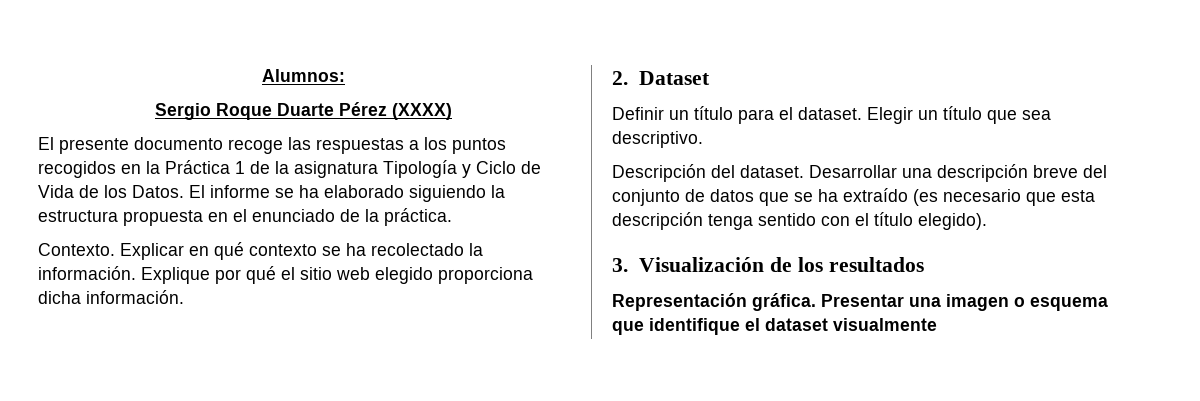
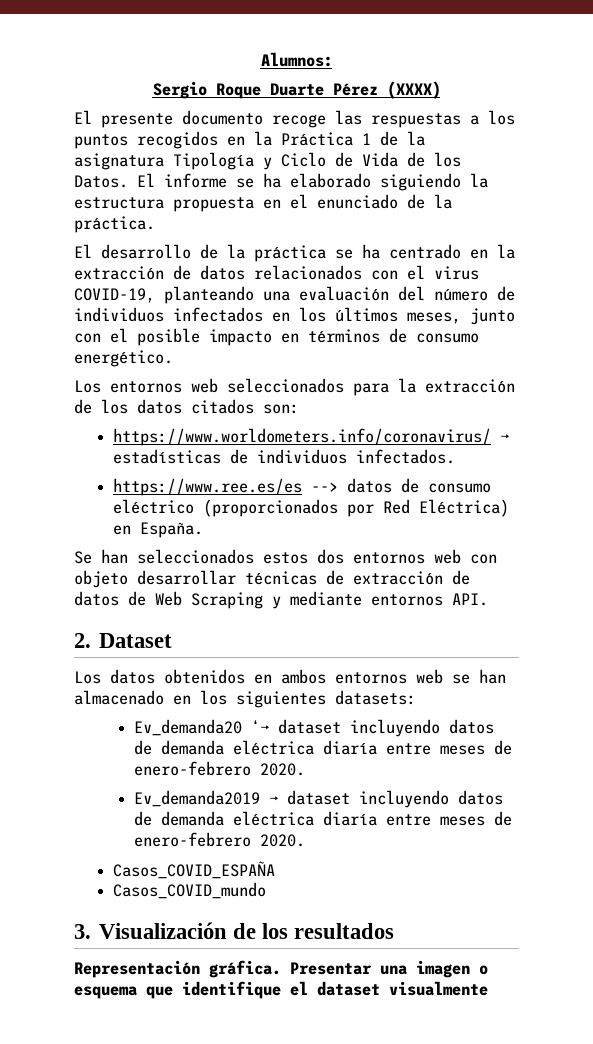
[38,242,483,260] [38,266,533,284] [38,290,184,304] [612,71,711,85] [612,106,1051,124] [612,131,703,148] [612,164,1107,182] [612,188,1095,206] [612,212,987,230] Contexto. Explicar en qué contexto se ha recolectado la información. Explique por qué el sitio web elegido proporciona dicha información. // 2. Dataset // Definir un título para el dataset. Elegir un título que sea descriptivo. // Descripción del dataset. Desarrollar una descripción breve del conjunto de datos que se ha extraído (es necesario que esta descripción tenga sentido con el título elegido). -> [74,244,515,262] [74,265,479,280] [74,286,515,304] [74,307,515,325] [74,328,479,346] [74,350,173,367] [74,378,515,396] [74,399,299,414] [112,428,509,446] [112,449,455,464] [112,478,491,496] [112,499,509,517] [112,522,203,538] [74,549,497,564] [74,570,470,588] [74,591,488,609] [74,633,173,648] [74,669,506,684] [74,690,416,708] [133,719,494,737] [133,740,512,755] [133,761,305,776] [133,790,503,808] [133,811,512,826] [133,832,305,847] [112,861,275,879] [112,882,266,899] El desarrollo de la práctica se ha centrado en la extracción de datos relacionados con el virus COVID-19, planteando una evaluación del número de individuos infectados en los últimos meses, junto con el posible impacto en términos de consumo energético. // Los entornos web seleccionados para la extracción de los datos citados son: // https://www.worldometers.info/coronavirus/ → estadísticas de individuos infectados. // https://www.ree.es/es --> datos de consumo eléctrico (proporcionados por Red Eléctrica) en España. // Se han seleccionados estos dos entornos web con objeto desarrollar técnicas de extracción de datos de Web Scraping y mediante entornos API. // 2. Dataset // Los datos obtenidos en ambos entornos web se han almacenado en los siguientes datasets: // Ev_demanda20 ‘→ dataset incluyendo datos de demanda eléctrica diaría entre meses de enero-febrero 2020. // Ev_demanda2019 → dataset incluyendo datos de demanda eléctrica diaría entre meses de enero-febrero 2020. // Casos_COVID_ESPAÑA // Casos_COVID_mundo

